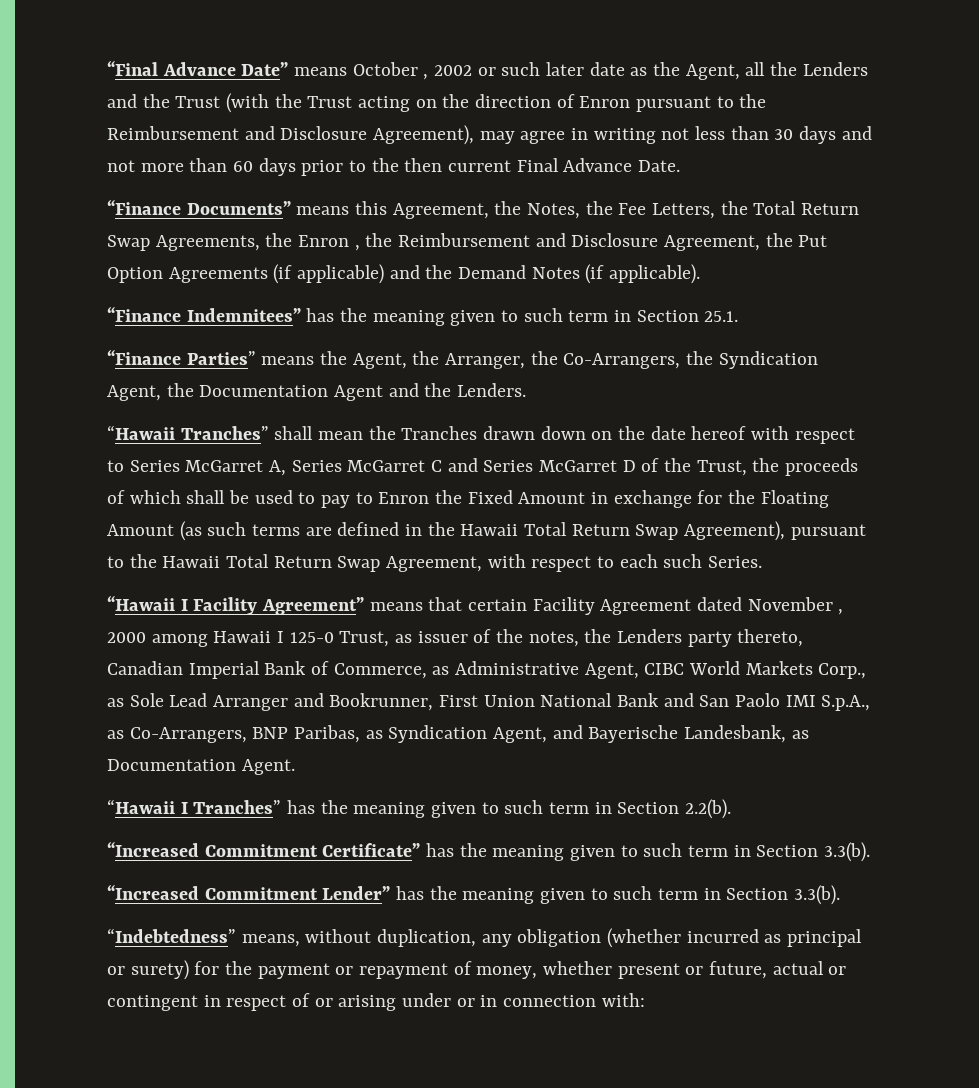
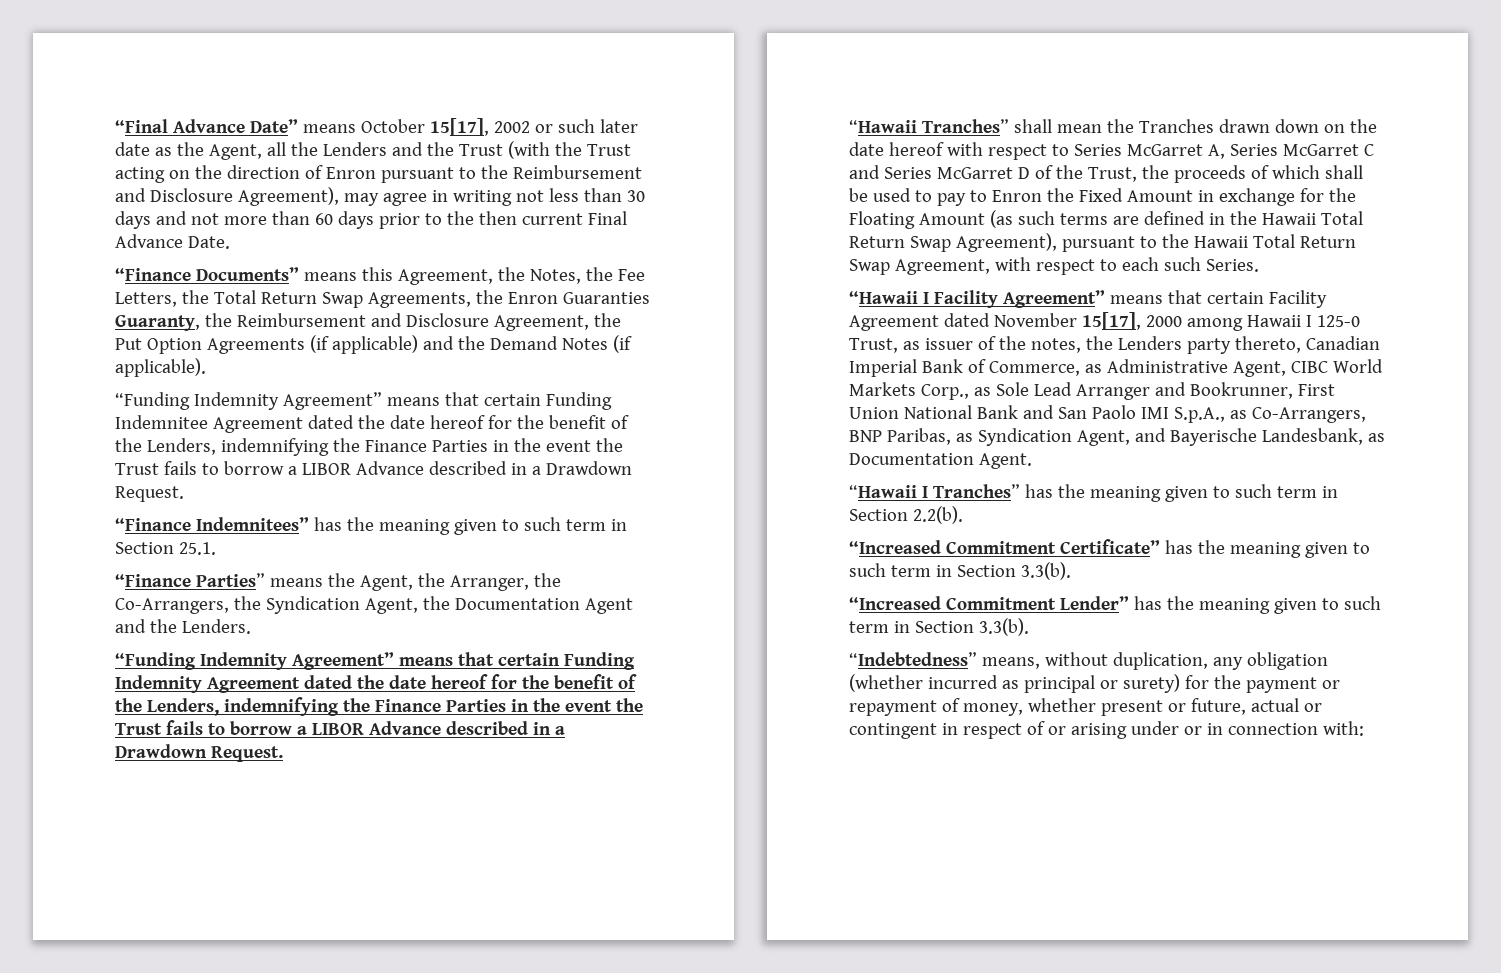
[423,74,429,80] , -> [429,118,489,136] 15[17],
[354,245,360,251] , -> [562,292,650,304] [115,315,200,331] Guaranties Guaranty,
(701, 274) none -> [115,392,612,410] [115,415,629,433] [115,438,623,456] [115,461,632,475] [115,486,184,502] // “Funding Indemnity Agreement” means that certain Funding Indemnitee Agreement dated the date hereof for the benefit of the Lenders, indemnifying the Finance Parties in the event the Trust fails to borrow a LIBOR Advance described in a Drawdown Request.
(527, 390) none -> [115,652,635,670] [115,674,637,693] [115,697,643,716] [115,720,565,735] [115,744,283,762] // “Funding Indemnity Agreement” means that certain Funding Indemnity Agreement dated the date hereof for the benefit of the Lenders, indemnifying the Finance Parties in the event the Trust fails to borrow a LIBOR Advance described in a Drawdown Request.
[838,609,844,615] , -> [1081,312,1141,330] 15[17],

